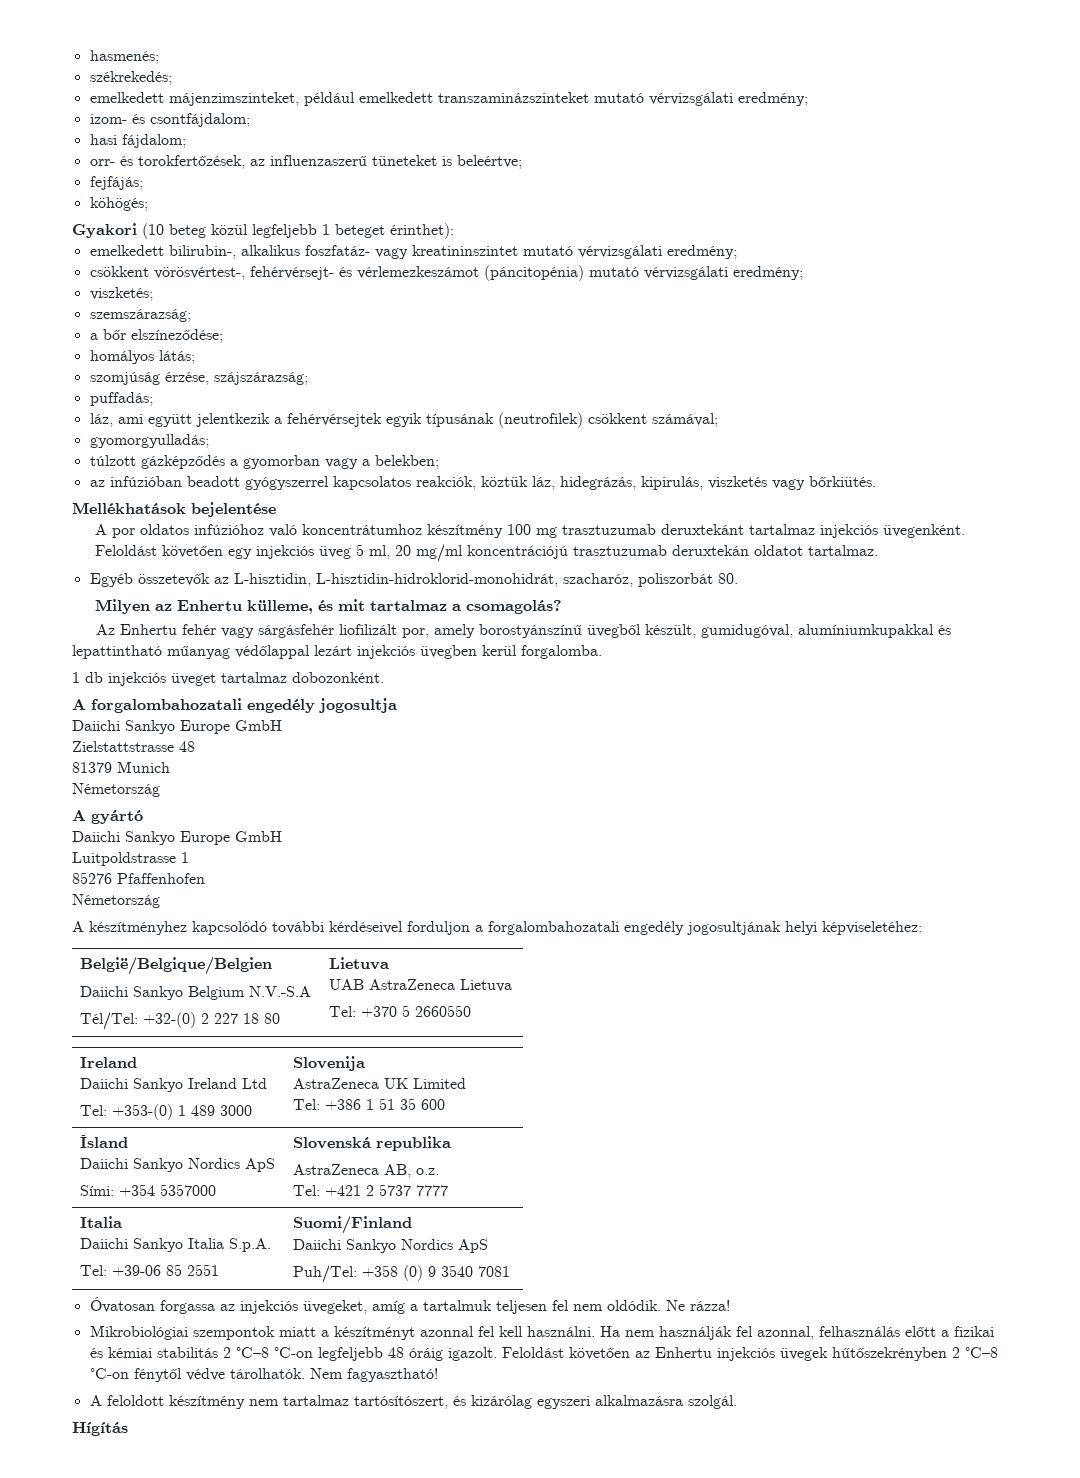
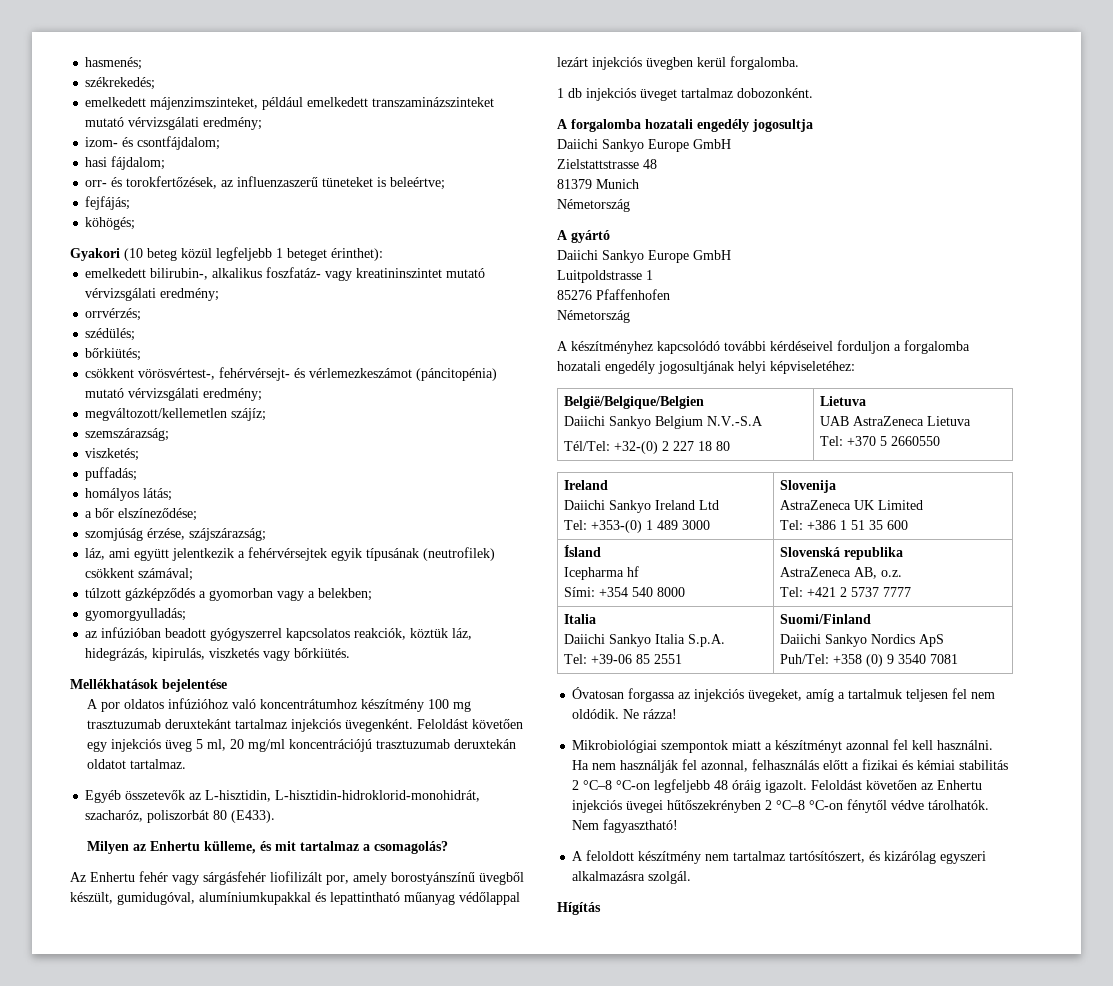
(737, 252) none -> [85,308,142,321] [85,328,136,341] [85,348,142,361] // orrvérzés; // szédülés; // bőrkiütés;
[89,287,153,301] [89,309,191,322] viszketés; // szemszárazság; -> [85,408,267,421] [85,428,170,441] [85,448,140,461] [85,467,138,481] [85,488,173,501] megváltozott/kellemetlen szájíz; // szemszárazság; // viszketés; // puffadás; // homályos látás;
[89,350,195,364] // homályos látás; -> (198, 514) none
[89,392,153,406] // puffadás; -> (267, 534) none
[89,434,209,448] // gyomorgyulladás; -> (194, 574) none
(439, 462) none -> [85,608,187,621] // gyomorgyulladás;
[717,573,738,584] 80. -> [213,810,276,823] 80 (E433).
[91,698,242,713] forgalombahozatali -> [571,119,693,132] forgalomba hozatali
[488,921,619,935] forgalombahozatali -> [904,340,970,354] [557,361,601,371] forgalomba hozatali
[79,1158,275,1172] Daiichi Sankyo Nordics ApS -> [564,566,640,580] Icepharma hf
[159,1184,216,1196] 5357000 -> [632,587,686,597] 540 8000
[779,1347,828,1361] üvegek -> [626,800,664,813] üvegei

